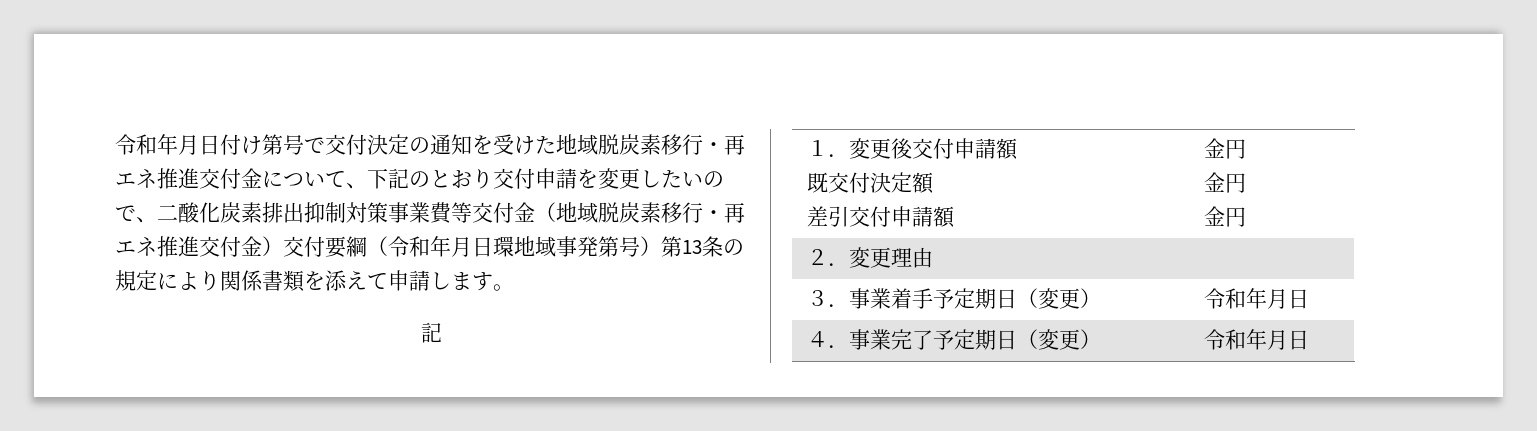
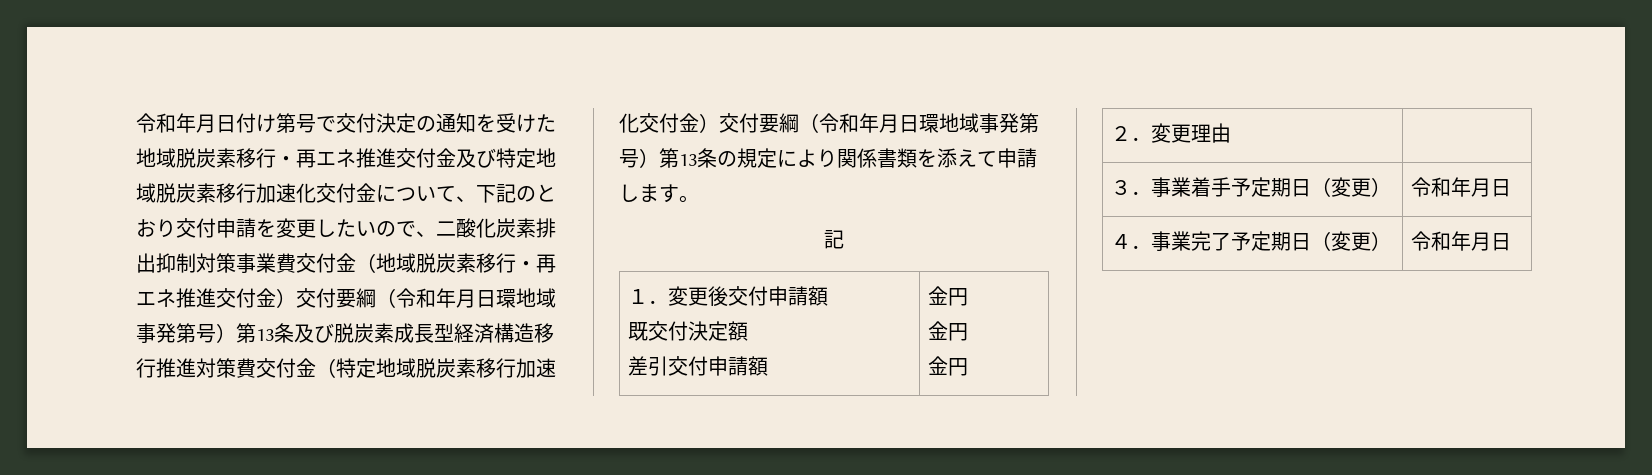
(262, 178) none -> [456,148,556,168] [136,183,376,203] 及び特定地域脱炭素移行加速化交付金
[451,202,472,223] 等 -> (296, 263) none
(723, 246) none -> [294,323,554,343] [136,358,556,378] [619,113,1039,133] [619,148,717,168] 及び脱炭素成長型経済構造移行推進対策費交付金（特定地域脱炭素移行加速化交付金）交付要綱（令和年月日環地域事発第号）第13条

